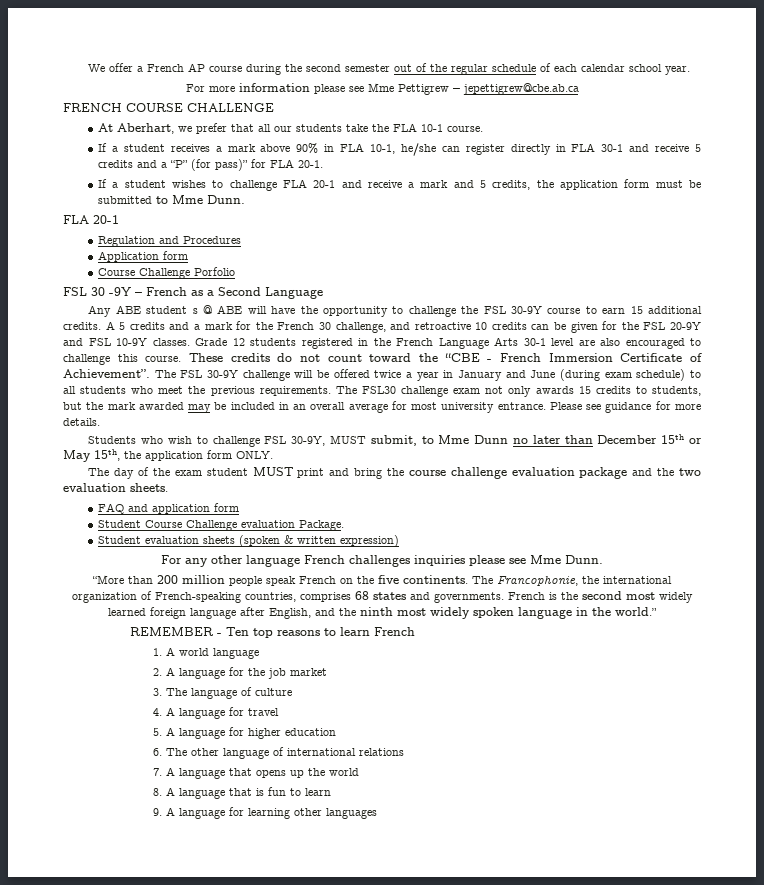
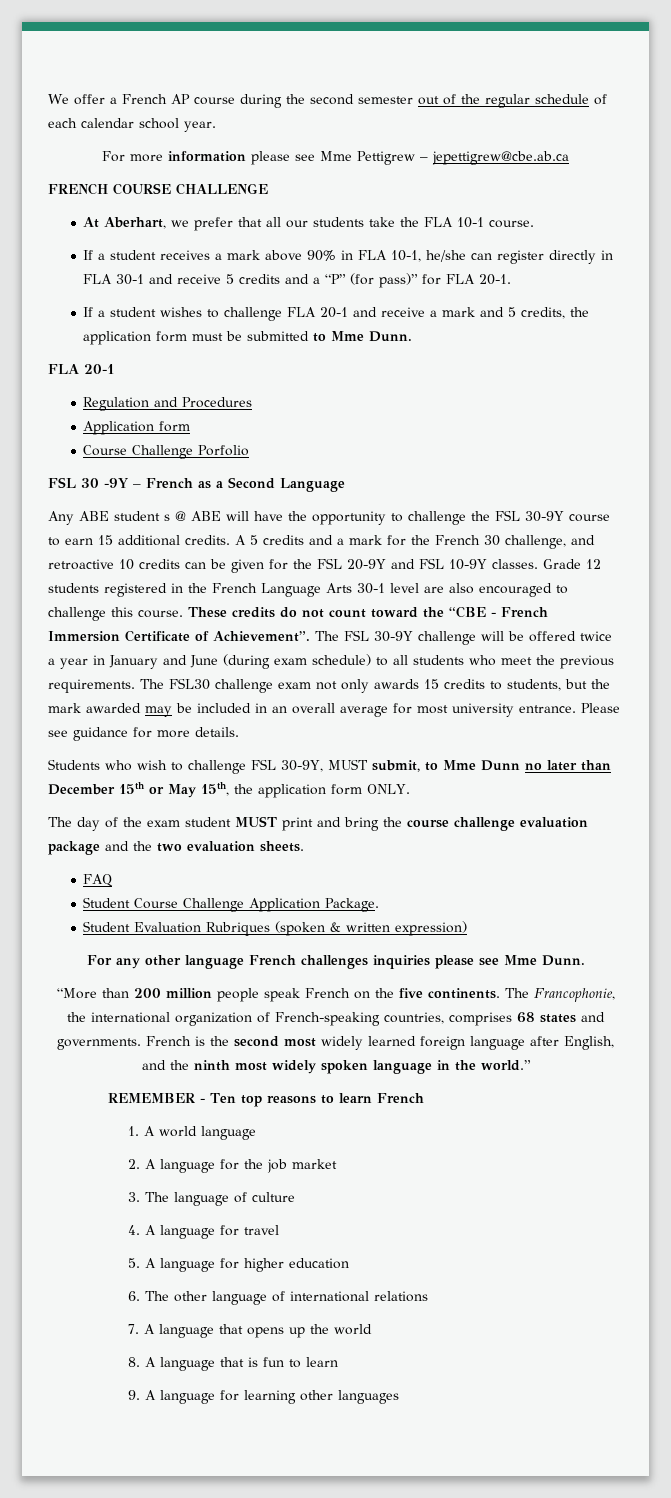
[128,503,240,514] and application form -> (114, 880) none
[241,520,296,528] evaluation -> [249,898,321,912] Application
[145,536,236,544] evaluation sheets -> [134,922,271,936] Evaluation Rubriques

